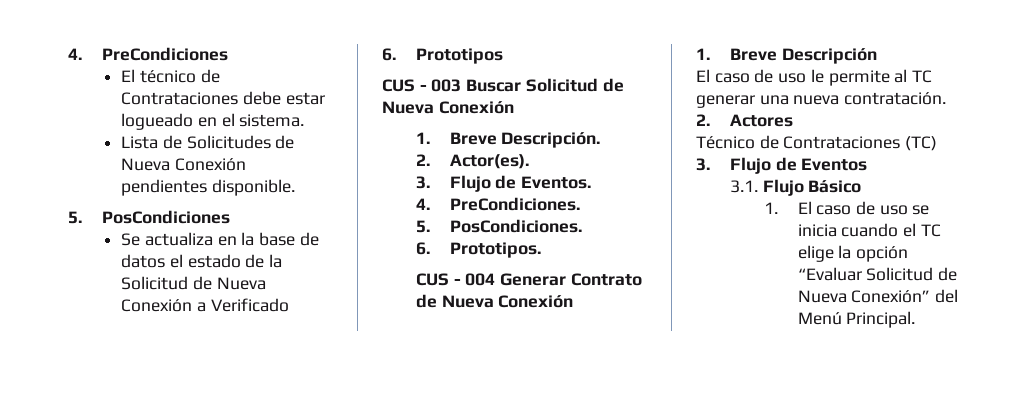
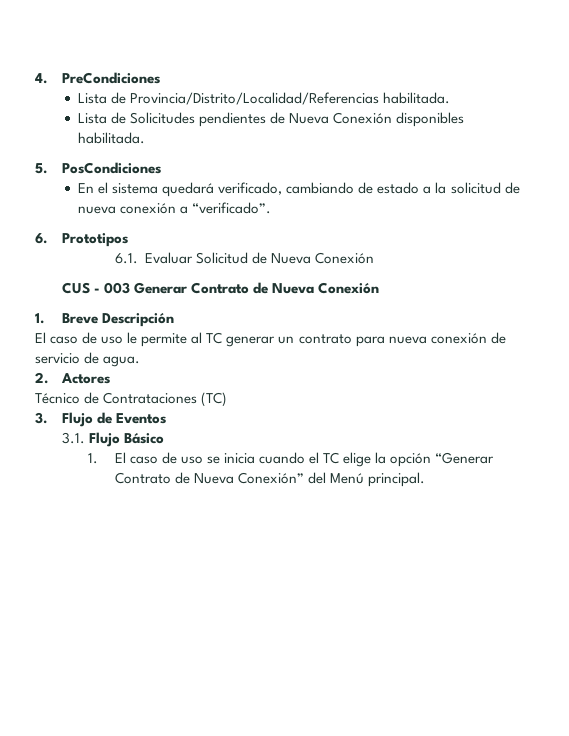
[121,69,220,83] [121,91,325,105] [121,113,305,130] El técnico de Contrataciones debe estar logueado en el sistema. -> [78,92,451,105] Lista de Provincia/Distrito/Localidad/Referencias habilitada.
[275,135,295,149] [121,158,246,171] [121,179,295,196] de Nueva Conexión pendientes disponible. -> [199,112,465,127] [78,132,146,144] pendientes de Nueva Conexión disponibles habilitada.
[121,232,319,246] [121,254,282,268] [121,276,266,290] [121,298,289,312] [382,48,503,64] [382,78,624,92] [382,101,514,114] [415,132,601,148] [415,154,529,169] [415,175,592,192] [415,197,580,211] [415,219,582,233] [415,242,541,258] [415,273,496,286] Se actualiza en la base de datos el estado de la Solicitud de Nueva Conexión a Verificado // 6. Prototipos // CUS - 003 Buscar Solicitud de Nueva Conexión // 1. Breve Descripción. // 2. Actor(es). // 3. Flujo de Eventos. // 4. PreCondiciones. // 5. PosCondiciones. // 6. Prototipos. // CUS - 004 -> [78,182,520,197] [78,202,272,214] [35,233,128,247] [114,252,375,264] [61,282,130,294] En el sistema quedará verificado, cambiando de estado a la solicitud de nueva conexión a “verificado”. // 6. Prototipos // 6.1. Evaluar Solicitud de Nueva Conexión // CUS - 003
[759,92,947,105] una nueva contratación. -> [278,332,506,347] [35,352,141,367] un contrato para nueva conexión de servicio de agua.
[797,267,934,281] “Evaluar Solicitud -> [435,452,495,464] [114,472,171,484] “Generar Contrato
[846,311,916,328] Principal. -> [367,472,425,487] principal.

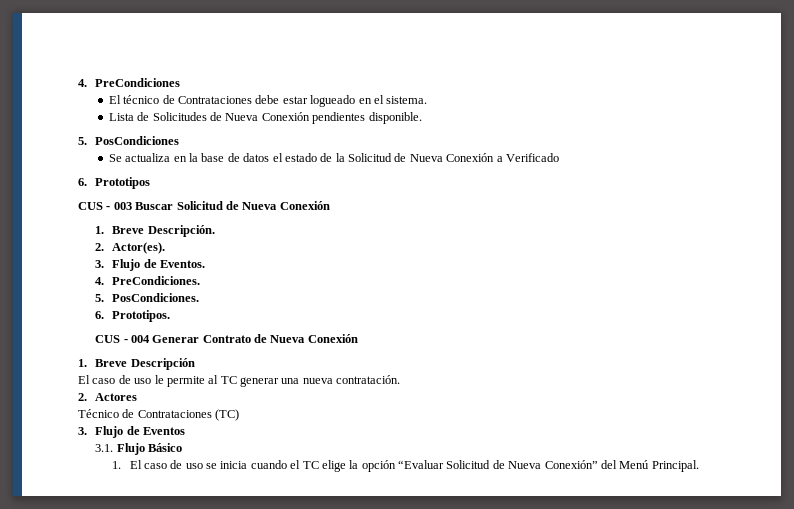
[78,92,451,105] Lista de Provincia/Distrito/Localidad/Referencias habilitada. -> [108,95,428,107] El técnico de Contrataciones debe estar logueado en el sistema.
[199,112,465,127] [78,132,146,144] pendientes de Nueva Conexión disponibles habilitada. -> [210,112,422,124] de Nueva Conexión pendientes disponible.
[78,182,520,197] [78,202,272,214] [35,233,128,247] [114,252,375,264] [61,282,130,294] En el sistema quedará verificado, cambiando de estado a la solicitud de nueva conexión a “verificado”. // 6. Prototipos // 6.1. Evaluar Solicitud de Nueva Conexión // CUS - 003 -> [108,153,559,162] [78,177,151,189] [78,201,330,210] [95,225,215,237] [95,242,166,254] [95,259,206,271] [95,276,201,285] [95,293,200,302] [95,310,171,322] [95,335,150,343] Se actualiza en la base de datos el estado de la Solicitud de Nueva Conexión a Verificado // 6. Prototipos // CUS - 003 Buscar Solicitud de Nueva Conexión // 1. Breve Descripción. // 2. Actor(es). // 3. Flujo de Eventos. // 4. PreCondiciones. // 5. PosCondiciones. // 6. Prototipos. // CUS - 004
[278,332,506,347] [35,352,141,367] un contrato para nueva conexión de servicio de agua. -> [281,375,401,384] una nueva contratación.
[435,452,495,464] [114,472,171,484] “Generar Contrato -> [398,460,491,469] “Evaluar Solicitud
[367,472,425,487] principal. -> [651,460,699,472] Principal.

